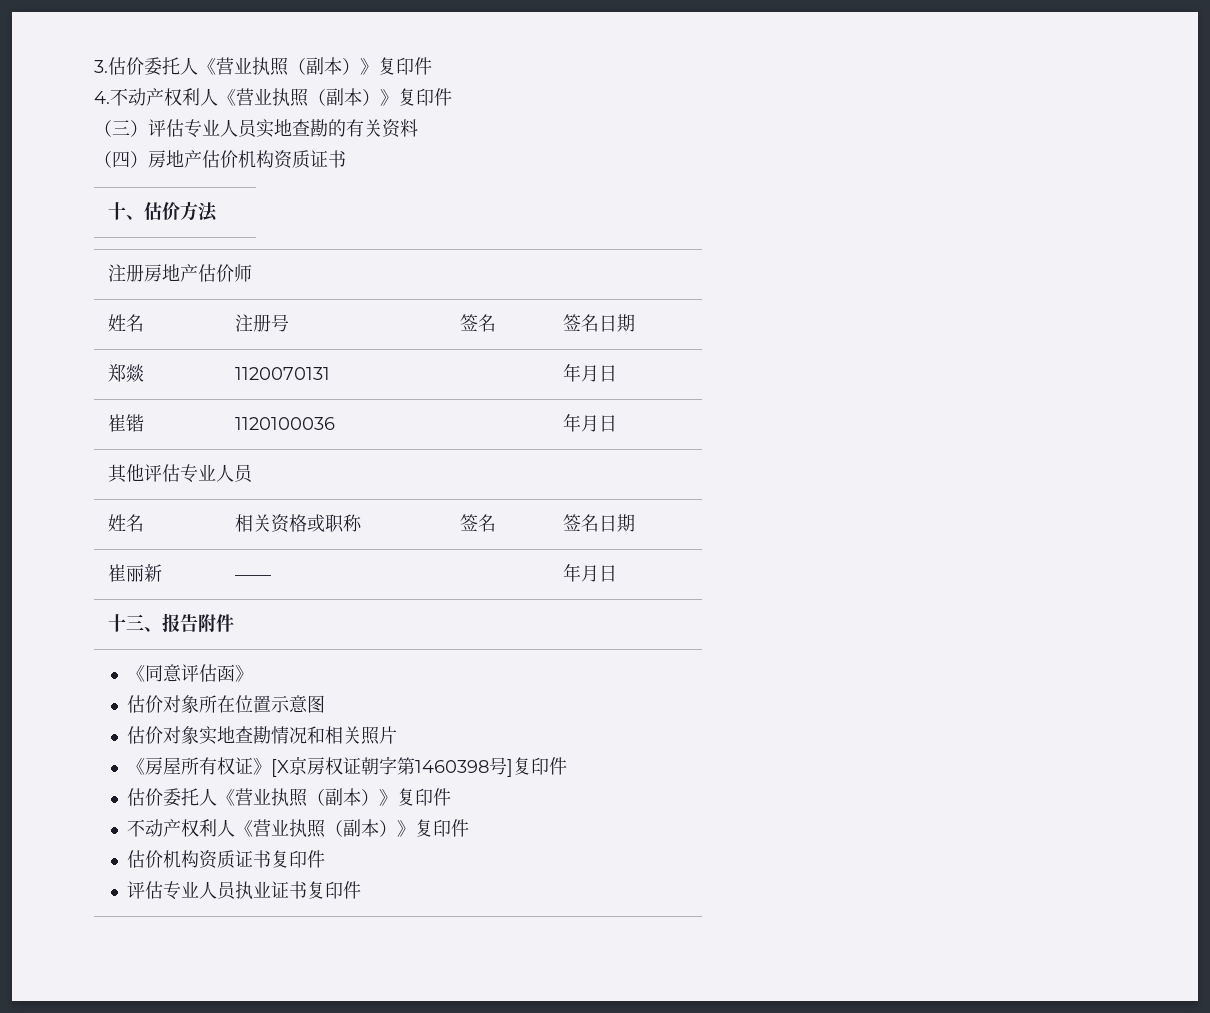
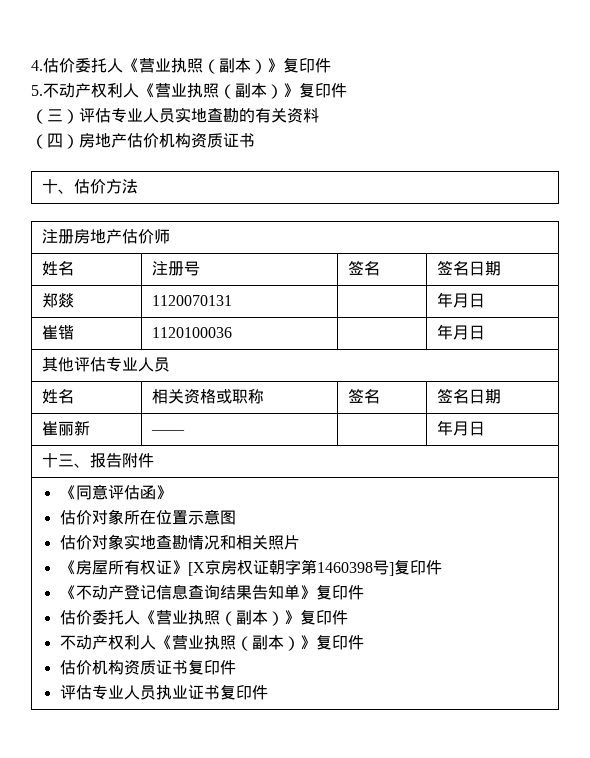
[94,57,432,76] [94,91,110,104] 3.估价委托人《营业执照（副本）》复印件 // 4. -> [31,58,331,74] [31,85,43,96] 4.估价委托人《营业执照（副本）》复印件 // 5.
(568, 766) none -> [59,584,364,600] // 《不动产登记信息查询结果告知单》复印件

